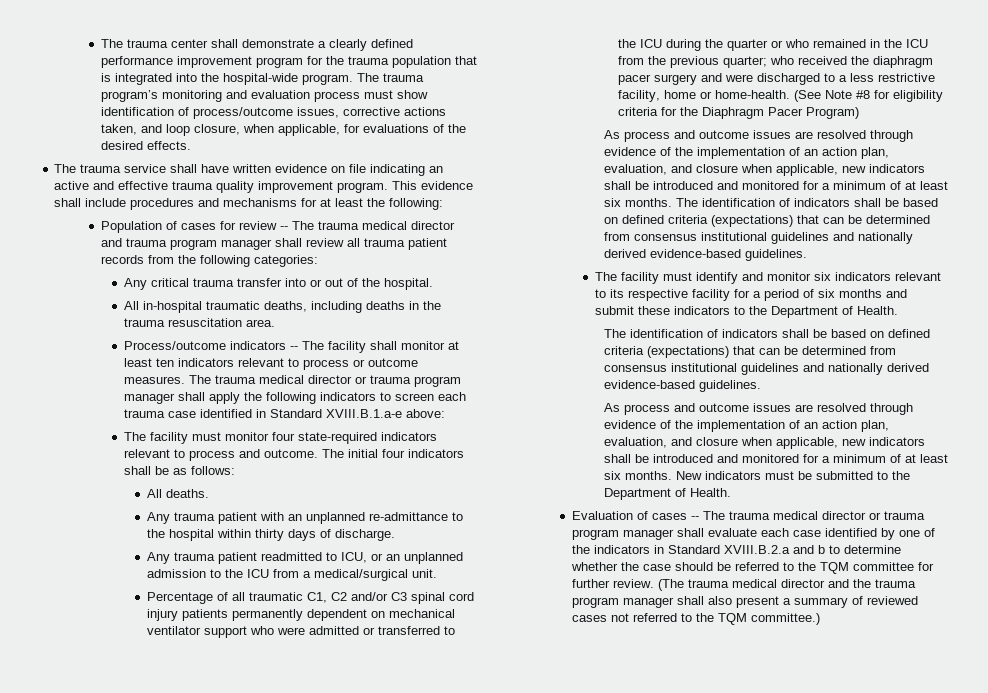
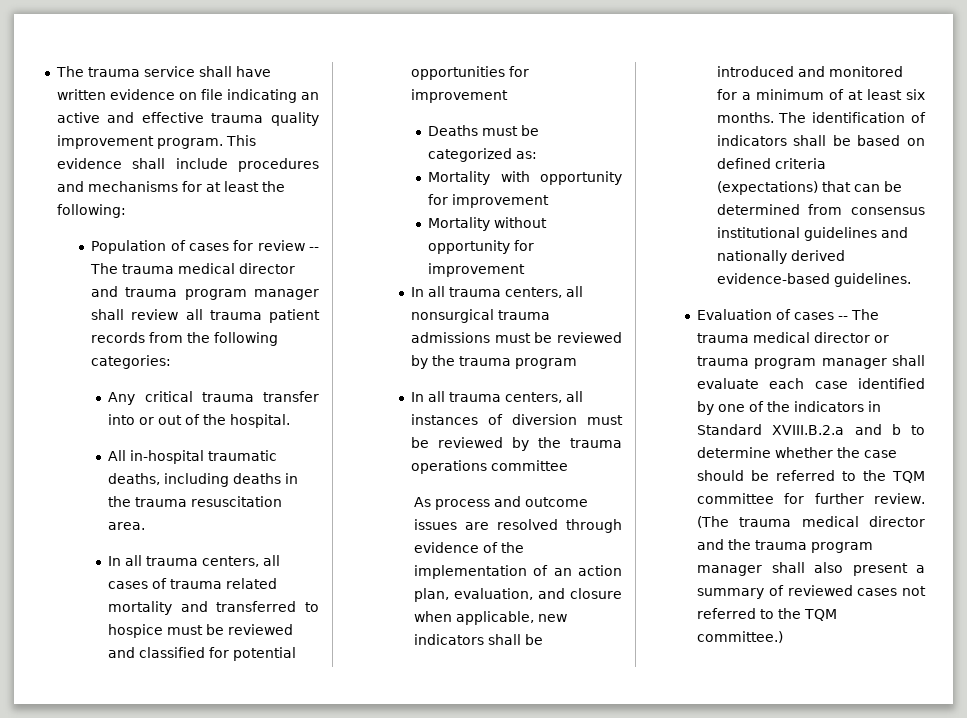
[100,39,413,51] [100,56,477,68] [100,73,424,85] [100,90,428,102] [100,107,446,119] [100,124,466,136] [100,141,191,150] [54,164,122,173] The trauma center shall demonstrate a clearly defined performance improvement program for the trauma population that is integrated into the hospital-wide program. The trauma program’s monitoring and evaluation process must show identification of process/outcome issues, corrective actions taken, and loop closure, when applicable, for evaluations of the desired effects. // The trauma -> [55,66,140,77] The trauma
[123,341,459,353] [123,358,418,370] [123,375,461,387] [123,392,466,404] [123,409,445,418] [123,432,437,444] [123,449,464,461] [123,466,235,475] [147,489,210,498] [147,512,464,524] [147,529,396,541] [147,552,464,564] [147,569,438,581] [147,592,475,604] [147,609,456,621] [147,626,456,638] [618,39,929,51] [618,56,934,68] [618,73,936,85] [618,90,944,102] [618,107,860,119] Process/outcome indicators -- The facility shall monitor at least ten indicators relevant to process or outcome measures. The trauma medical director or trauma program manager shall apply the following indicators to screen each trauma case identified in Standard XVIII.B.1.a-e above: // The facility must monitor four state-required indicators relevant to process and outcome. The initial four indicators shall be as follows: // All deaths. // Any trauma patient with an unplanned re-admittance to the hospital within thirty days of discharge. // Any trauma patient readmitted to ICU, or an unplanned admission to the ICU from a medical/surgical unit. // Percentage of all traumatic C1, C2 and/or C3 spinal cord injury patients permanently dependent on mechanical ventilator support who were admitted or transferred to the ICU during the quarter or who remained in the ICU from the previous quarter; who received the diaphragm pacer surgery and were discharged to a less restrictive facility, home or home-health. (See Note #8 for eligibility criteria for the Diaphragm Pacer Program) -> [108,555,281,567] [108,578,278,589] [108,601,319,615] [108,624,294,638] [108,647,297,661] [411,66,530,80] [411,89,509,103] [428,125,540,136] [428,148,538,162] [428,171,622,185] [428,194,550,208] [428,217,548,231] [428,240,535,254] [428,263,526,277] [411,286,584,298] [411,309,551,323] [411,332,622,343] [411,355,578,369] [411,391,584,403] [411,414,623,425] [411,437,622,451] [411,460,569,474] In all trauma centers, all cases of trauma related mortality and transferred to hospice must be reviewed and classified for potential opportunities for improvement // Deaths must be categorized as: // Mortality with opportunity for improvement // Mortality without opportunity for improvement // In all trauma centers, all nonsurgical trauma admissions must be reviewed by the trauma program // In all trauma centers, all instances of diversion must be reviewed by the trauma operations committee
[594,272,941,284] [594,289,907,301] [594,306,898,318] [603,329,930,338] [603,346,896,358] [603,363,929,375] [603,380,761,392] [603,403,913,415] [603,420,889,432] [603,437,925,449] [603,454,948,463] [603,471,910,480] [603,488,731,500] // The facility must identify and monitor six indicators relevant to its respective facility for a period of six months and submit these indicators to the Department of Health. // The identification of indicators shall be based on defined criteria (expectations) that can be determined from consensus institutional guidelines and nationally derived evidence-based guidelines. // As process and outcome issues are resolved through evidence of the implementation of an action plan, evaluation, and closure when applicable, new indicators shall be introduced and monitored for a minimum of at least six months. New indicators must be submitted to the Department of Health. -> (911, 280) none

